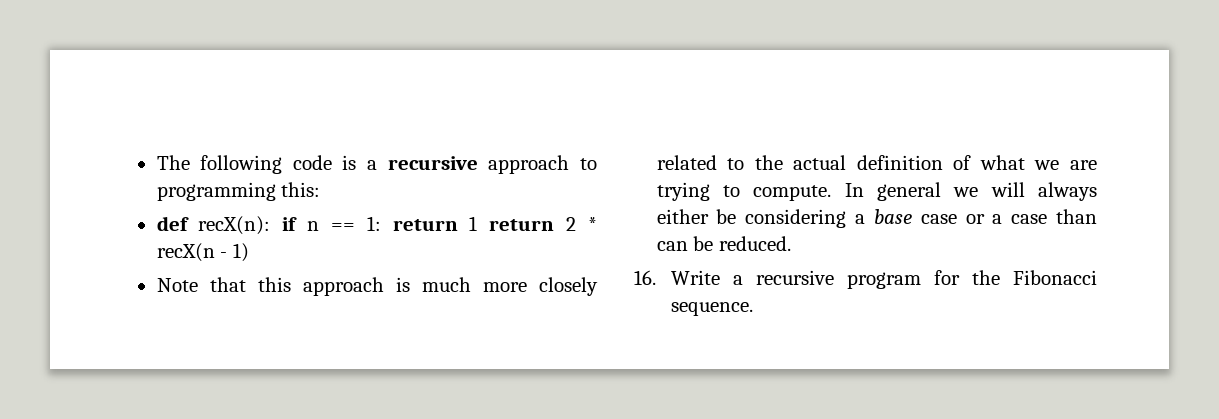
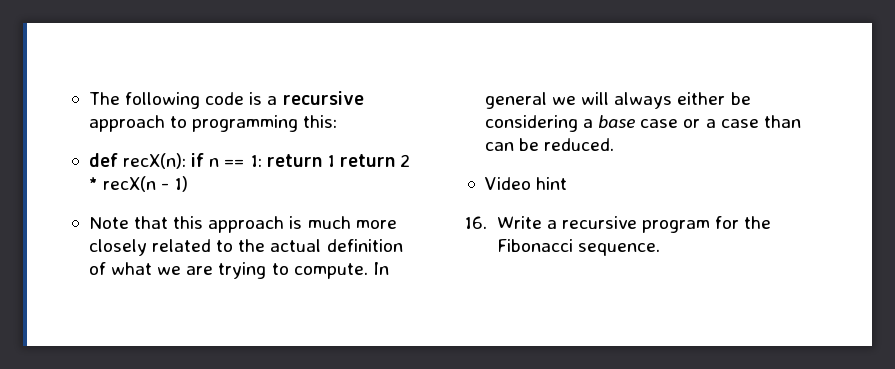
(791, 243) none -> [484,177,568,190] // Video hint

